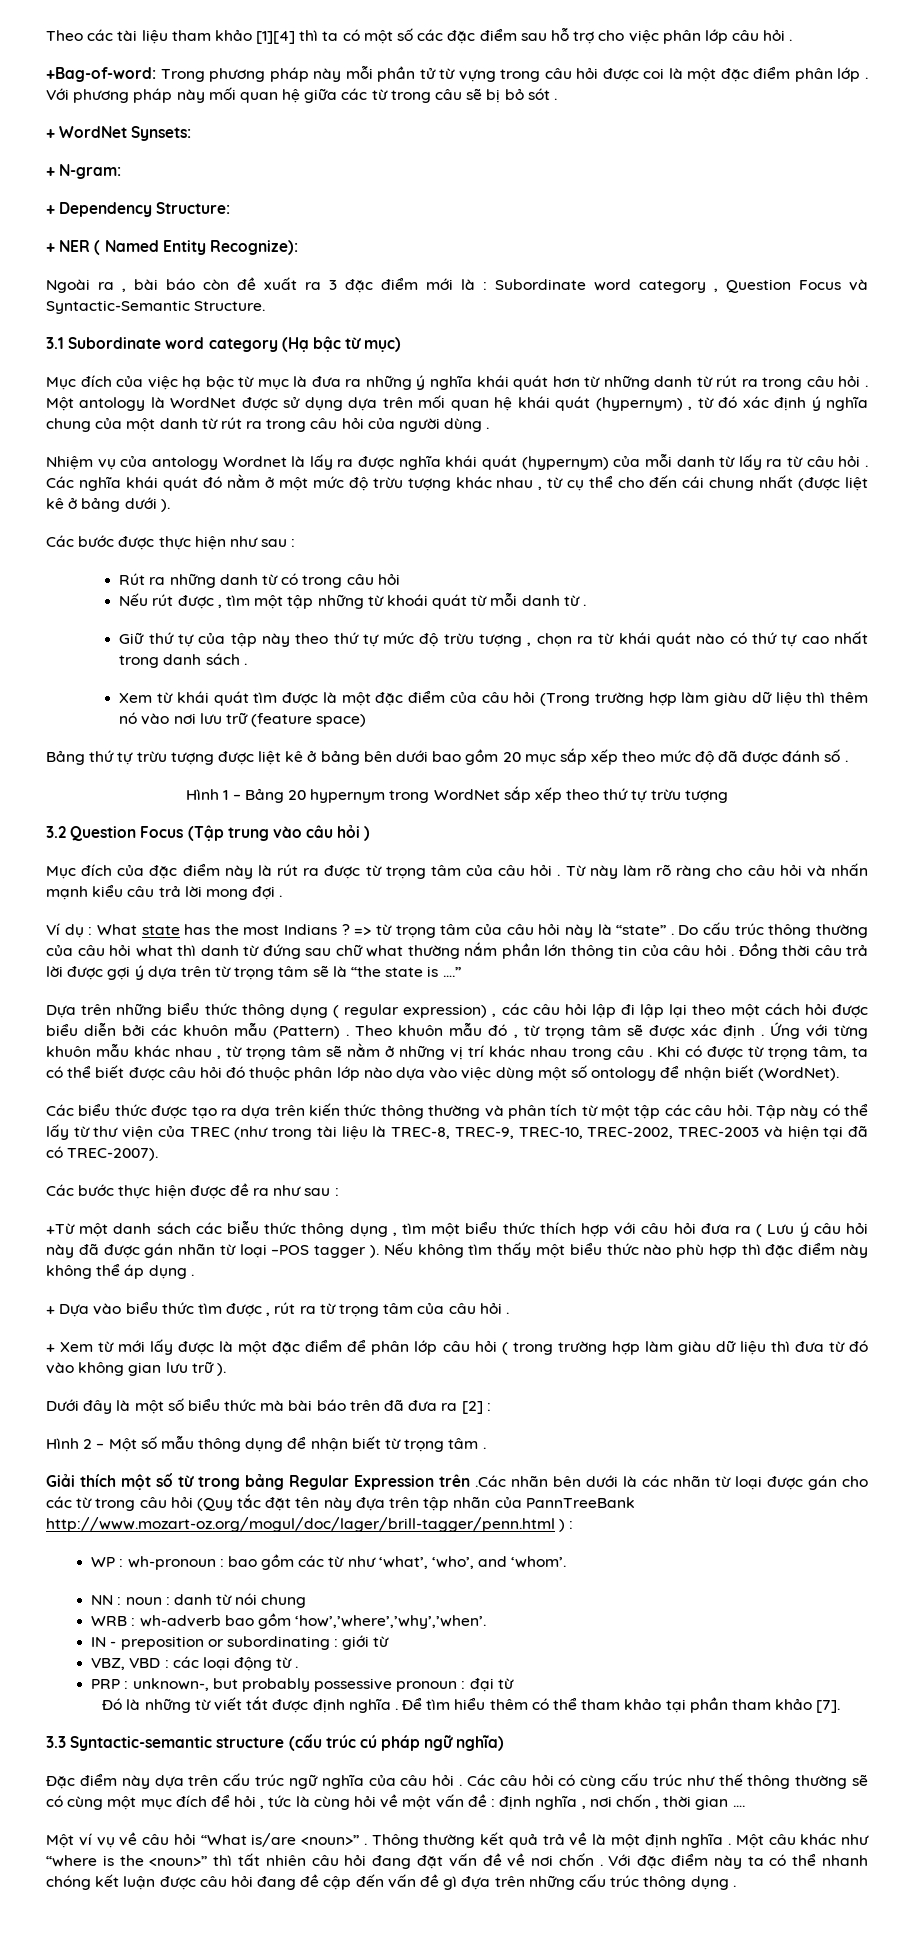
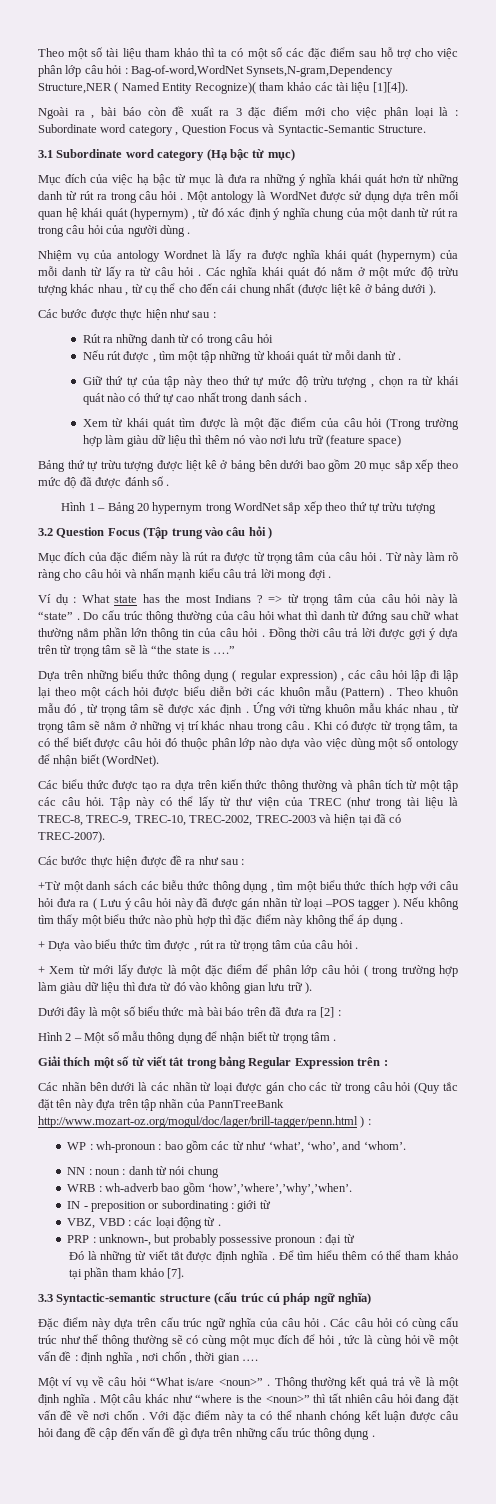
[46,29,114,41] Theo các -> [38,47,104,60] Theo một số
[256,31,296,44] [1][4] -> (198, 52) none
[789,39,793,41] [46,65,868,82] [46,87,557,103] [46,126,192,141] [46,164,122,179] [46,202,231,217] [46,240,298,255] . // +Bag-of-word: Trong phương pháp này mỗi phần tử từ vựng trong câu hỏi được coi là một đặc điểm phân lớp . Với phương pháp này mối quan hệ giữa các từ trong câu sẽ bị bỏ sót . // + WordNet Synsets: // + N-gram: // + Dependency Structure: // + NER ( Named Entity Recognize): -> [124,65,394,77] [38,82,408,94] : Bag-of-word,WordNet Synsets,N-gram,Dependency Structure,NER ( Named Entity Recognize)( tham khảo các tài liệu [1][4]).
(453, 284) none -> [331,107,434,119] cho việc phân loại
(194, 1481) none -> [146,1056,185,1066] viết tắt
[475,1475,506,1487] .Các -> [383,1060,388,1066] [38,1082,58,1091] : // Các

